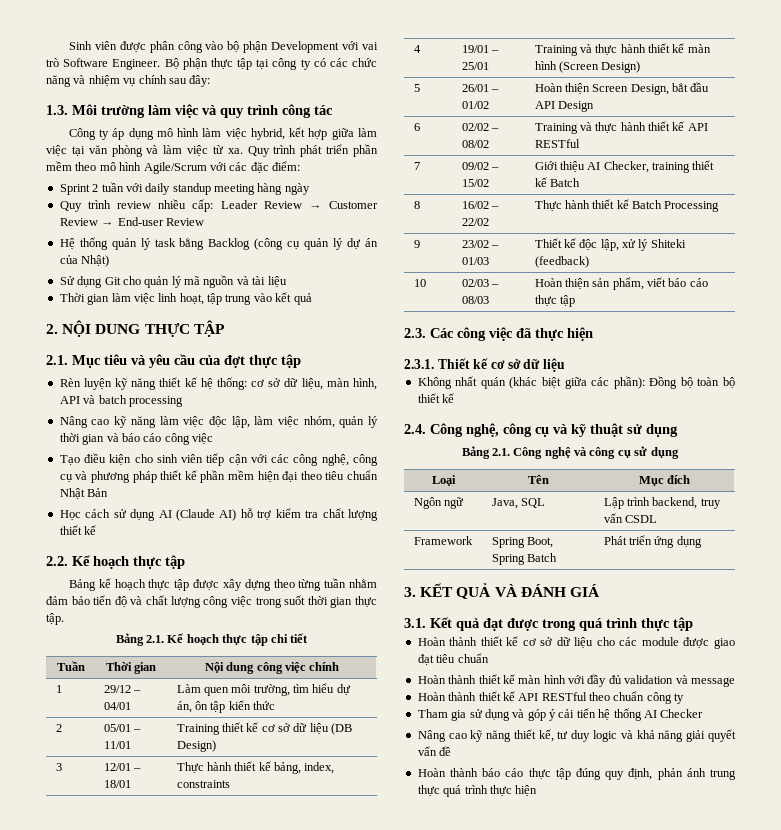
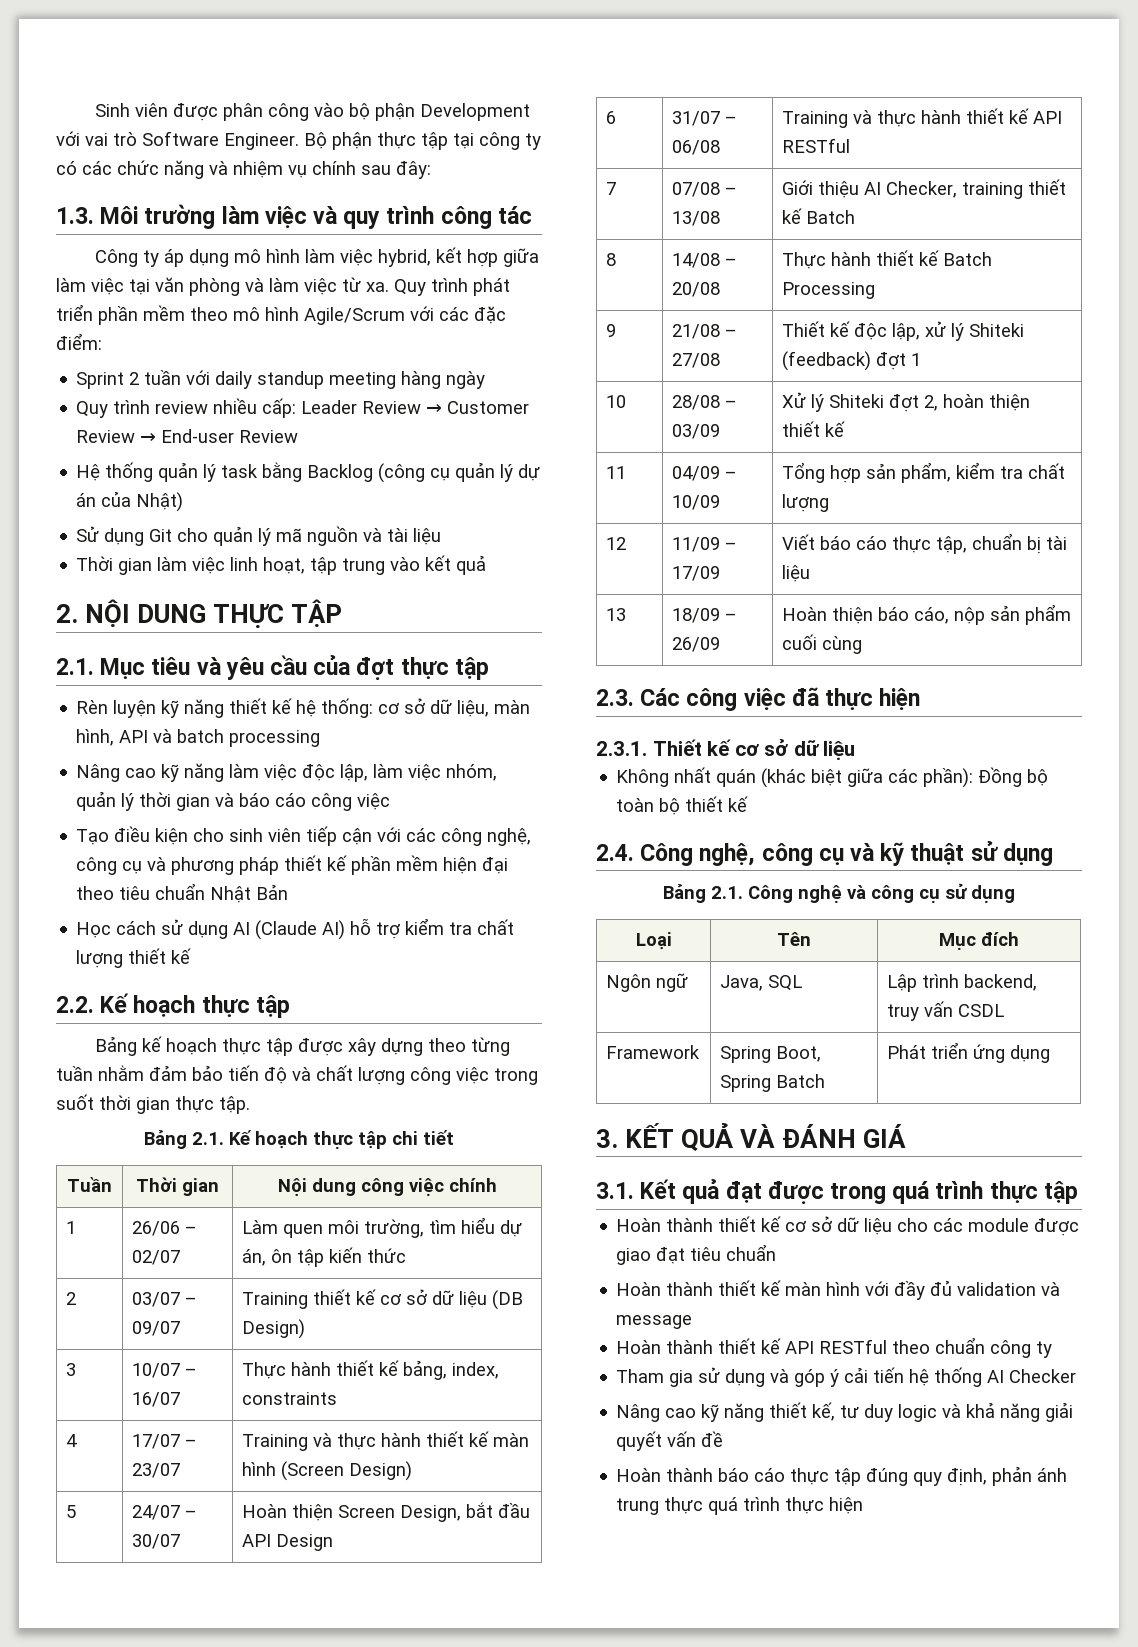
[103,685,141,693] [103,702,131,710] 29/12 – 04/01 -> [132,1221,198,1236] [132,1250,181,1265] 26/06 – 02/07
[103,724,141,732] [103,741,131,749] 05/01 – 11/01 -> [132,1292,198,1307] [132,1321,181,1336] 03/07 – 09/07
[103,763,141,771] [103,780,131,788] 12/01 – 18/01 -> [132,1363,198,1378] [132,1392,181,1407] 10/07 – 16/07
[461,45,499,53] [461,62,489,70] 19/01 – 25/01 -> [132,1434,198,1449] [132,1463,181,1478] 17/07 – 23/07
[461,84,499,92] [461,101,489,109] 26/01 – 01/02 -> [132,1505,198,1520] [132,1534,181,1549] 24/07 – 30/07
[461,123,499,131] [461,140,489,148] 02/02 – 08/02 -> [672,111,738,126] [672,140,721,155] 31/07 – 06/08
[461,162,499,170] [461,179,489,187] 09/02 – 15/02 -> [672,182,738,197] [672,211,721,226] 07/08 – 13/08
[461,201,499,209] [461,218,489,226] 16/02 – 22/02 -> [672,253,738,268] [672,282,721,297] 14/08 – 20/08
[461,240,499,248] [461,257,489,265] 23/02 – 01/03 -> [672,324,738,339] [672,353,721,368] 21/08 – 27/08
(589, 262) none -> [876,352,922,370] đợt 1
[461,279,499,287] [461,296,489,304] [534,277,708,290] [534,295,575,307] 02/03 – 08/03 | Hoàn thiện sản phẩm, viết báo cáo thực tập -> [672,395,738,410] [672,424,721,439] [782,392,1031,412] [782,421,846,437] [606,466,627,479] [672,466,738,481] [672,495,721,510] [782,462,1066,483] [782,494,830,512] [606,537,627,550] [672,537,738,552] [672,566,721,581] [782,533,1068,554] [782,565,811,582] [606,608,627,621] [672,608,738,623] [672,637,721,652] [782,604,1072,625] [782,634,863,654] 28/08 – 03/09 | Xử lý Shiteki đợt 2, hoàn thiện thiết kế // 11 | 04/09 – 10/09 | Tổng hợp sản phẩm, kiểm tra chất lượng // 12 | 11/09 – 17/09 | Viết báo cáo thực tập, chuẩn bị tài liệu // 13 | 18/09 – 26/09 | Hoàn thiện báo cáo, nộp sản phẩm cuối cùng

